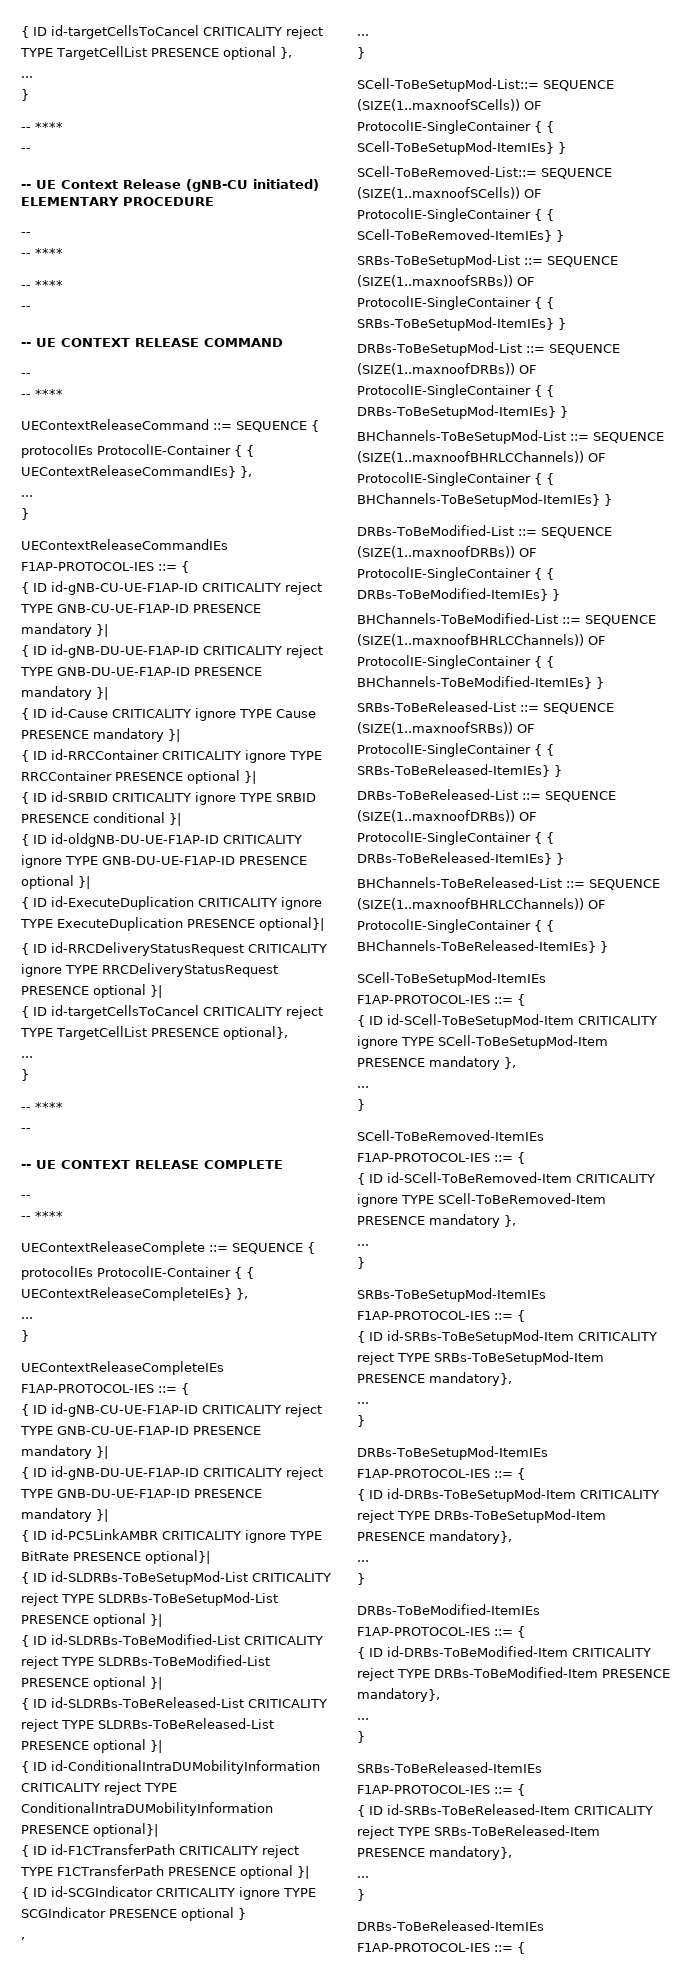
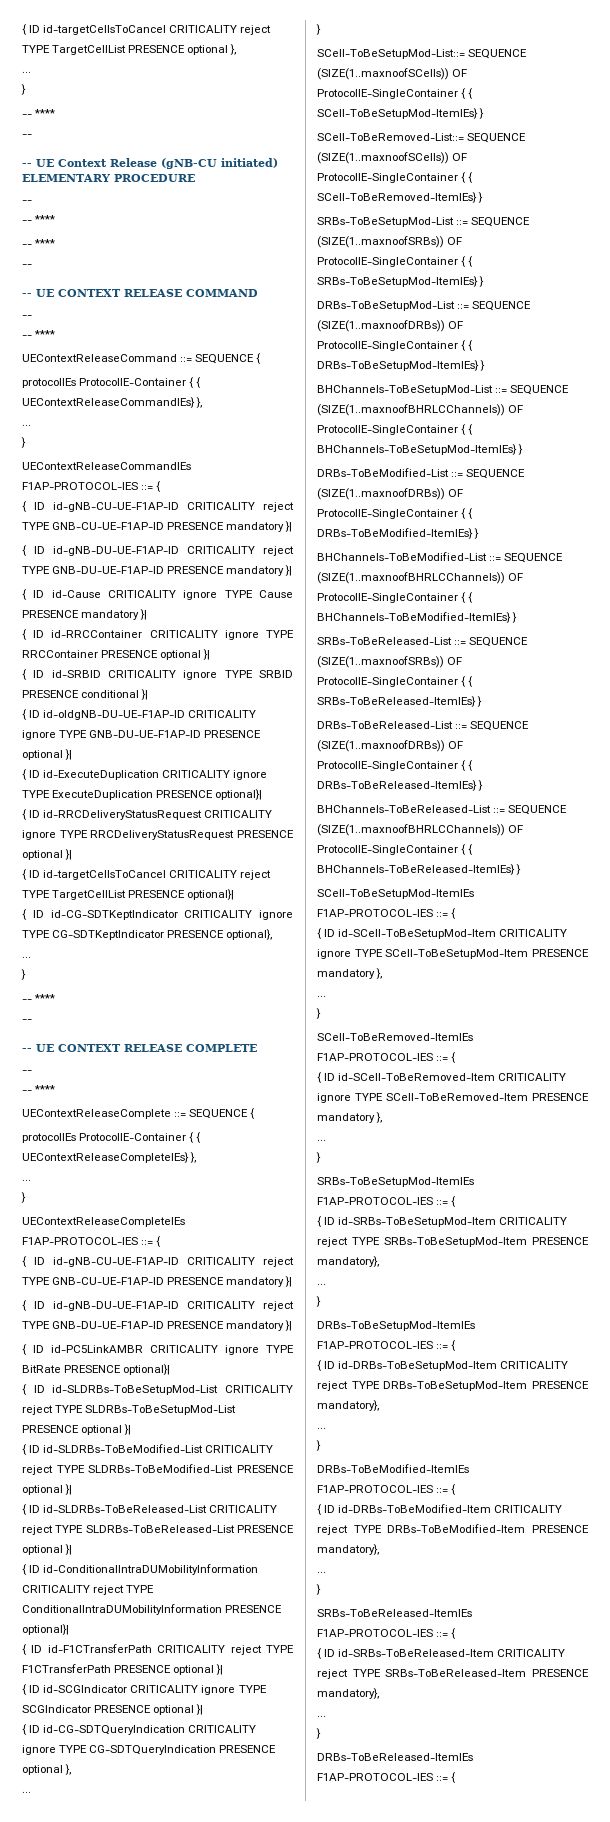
(219, 1032) none -> [187,889,235,900] [22,909,293,920] [22,930,225,940] optional}| // { ID id-CG-SDTKeptIndicator CRITICALITY ignore TYPE CG-SDTKeptIndicator PRESENCE
[238,1908,246,1920] [21,1937,25,1940] } // , -> [196,1704,204,1715] [22,1724,257,1735] [22,1745,277,1755] [22,1764,72,1775] }| // { ID id-CG-SDTQueryIndication CRITICALITY ignore TYPE CG-SDTQueryIndication PRESENCE optional },

